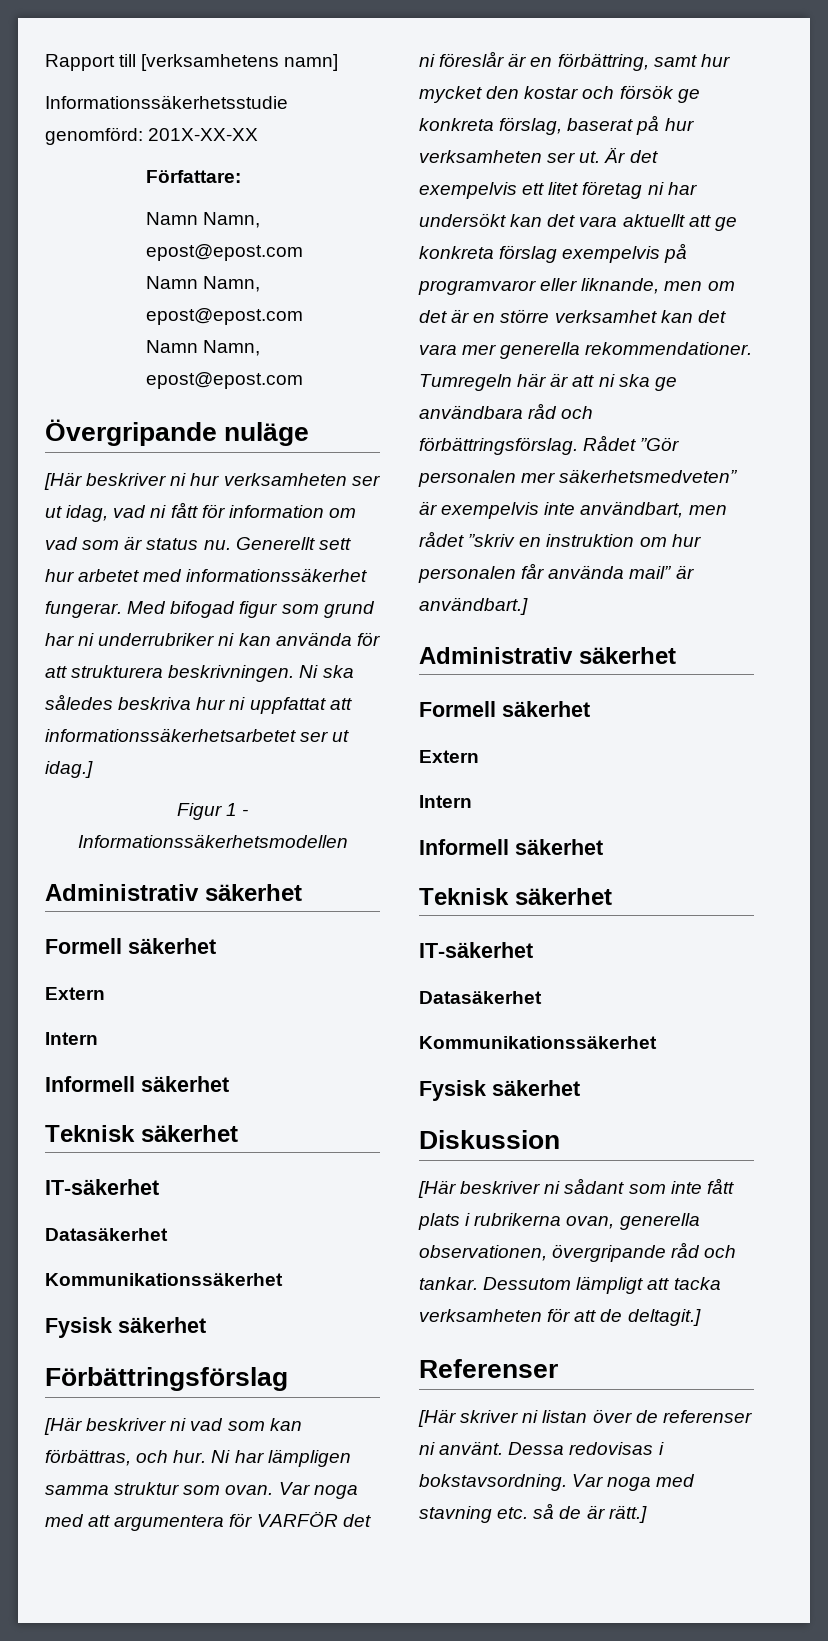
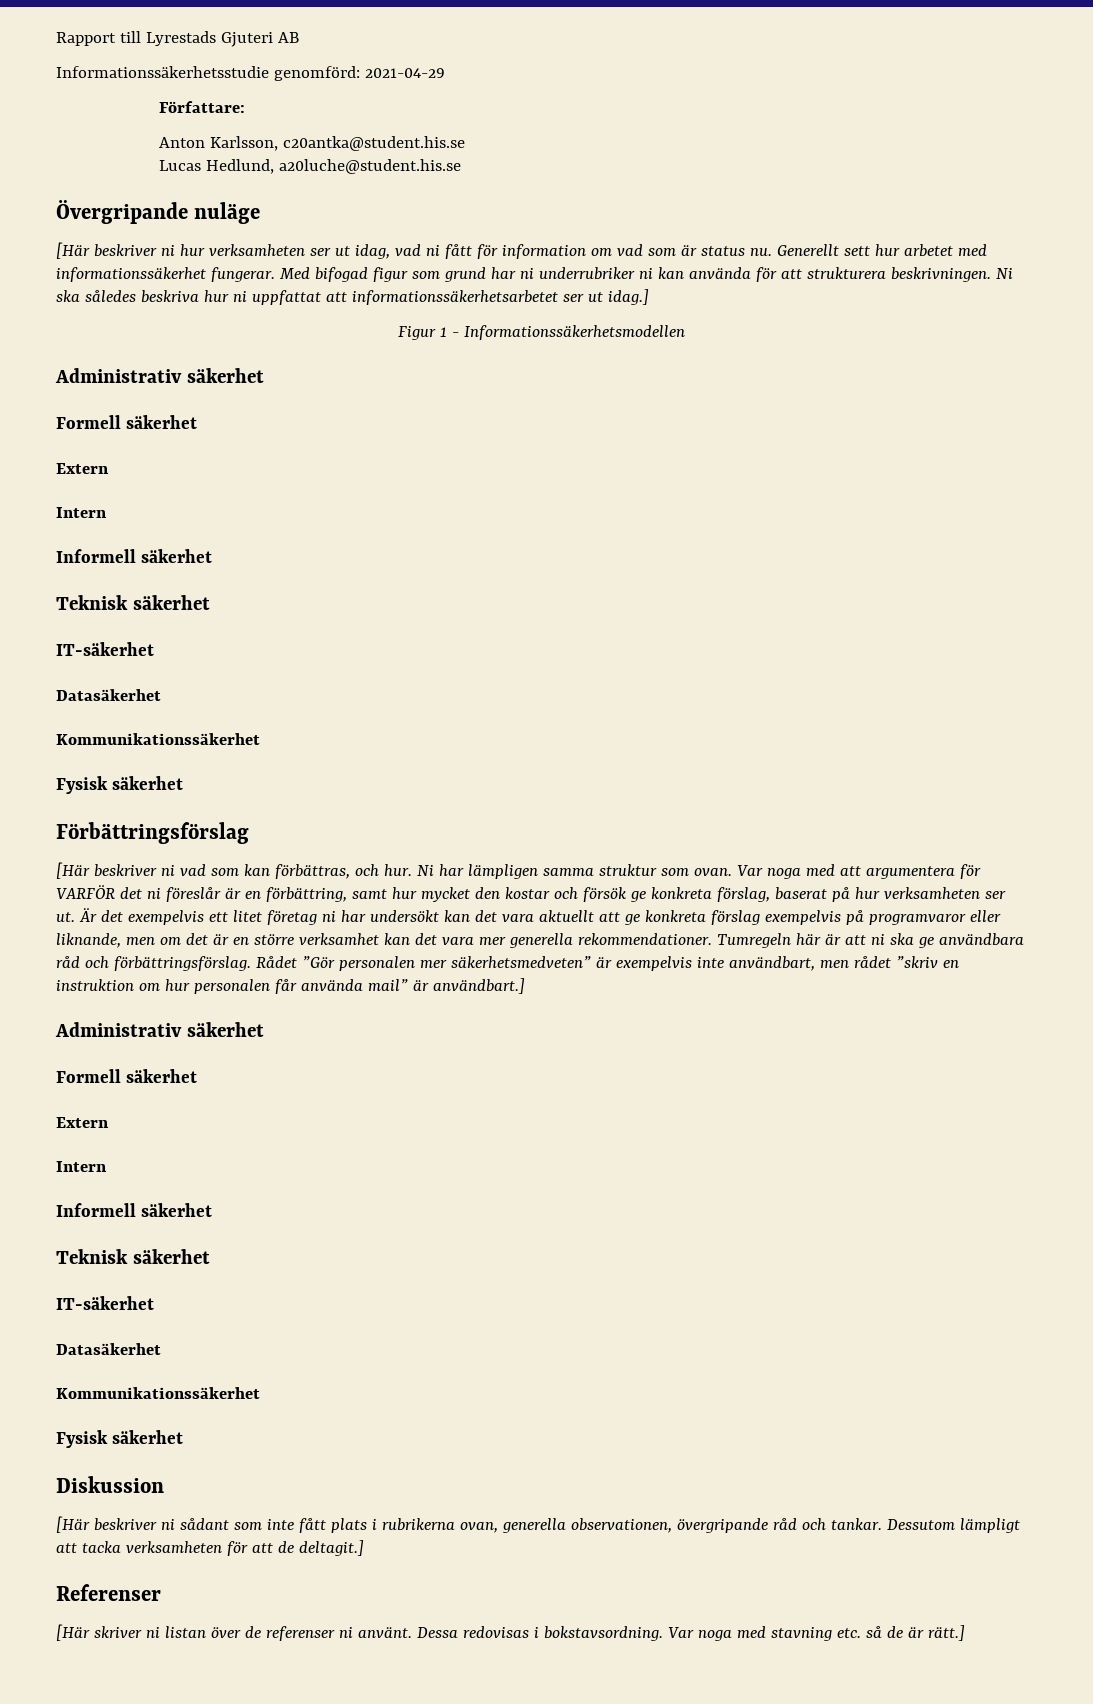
[141,54,339,71] [verksamhetens namn] -> [145,31,299,47] Lyrestads Gjuteri AB
[148,128,259,141] 201X-XX-XX -> [364,68,445,78] 2021-04-29
[145,212,260,228] [145,244,303,261] [145,276,260,292] [145,308,303,325] [145,340,260,356] [145,372,303,389] Namn Namn, epost@epost.com // Namn Namn, epost@epost.com // Namn Namn, epost@epost.com -> [158,136,465,151] [158,159,461,174] Anton Karlsson, c20antka@student.his.se // Lucas Hedlund, a20luche@student.his.se

